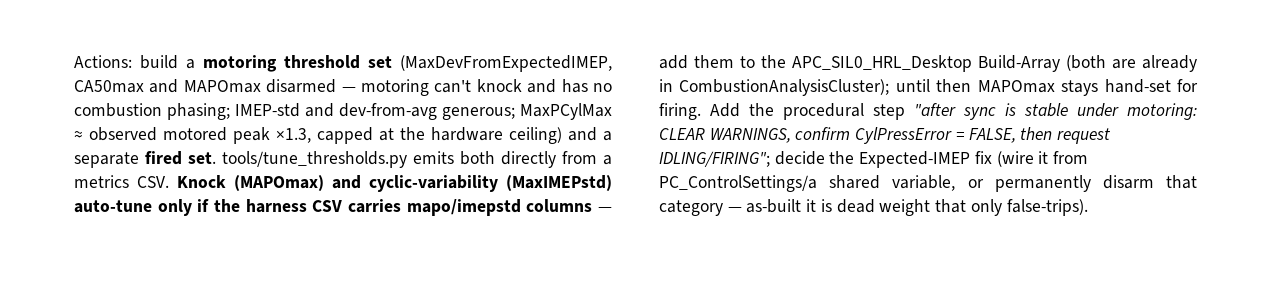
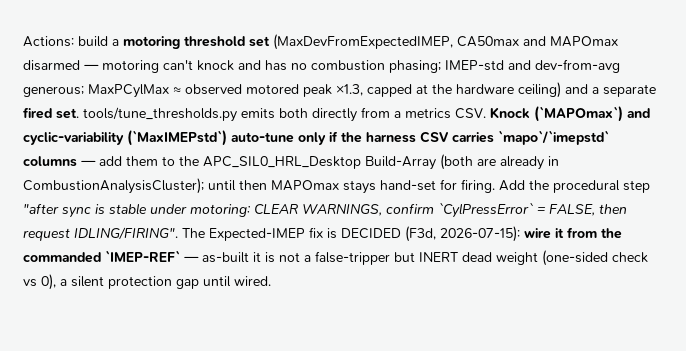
[234,175,324,191] (MAPOmax) -> [534,106,623,122] (`MAPOmax`)
[506,175,612,191] (MaxIMEPstd) -> [127,130,227,146] (`MaxIMEPstd`)
[406,199,521,216] mapo/imepstd -> [498,130,609,145] `mapo`/`imepstd`
[855,127,953,144] CylPressError -> [438,202,533,218] `CylPressError`
[659,151,1089,168] [659,175,1197,192] [659,199,1088,216] IDLING/FIRING"; decide the Expected-IMEP fix (wire it from PC_ControlSettings/a shared variable, or permanently disarm that category — as-built it is dead weight that only false-trips). -> [74,226,622,242] [23,250,648,266] [23,274,271,290] IDLING/FIRING". The Expected-IMEP fix is DECIDED (F3d, 2026-07-15): wire it from the commanded `IMEP-REF` — as-built it is not a false-tripper but INERT dead weight (one-sided check vs 0), a silent protection gap until wired.

